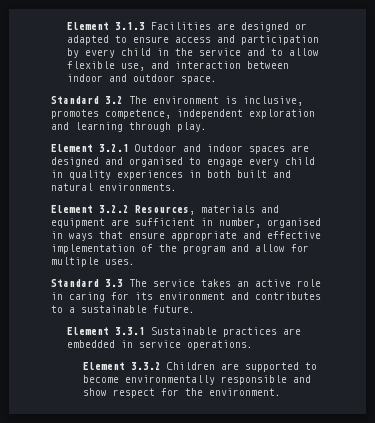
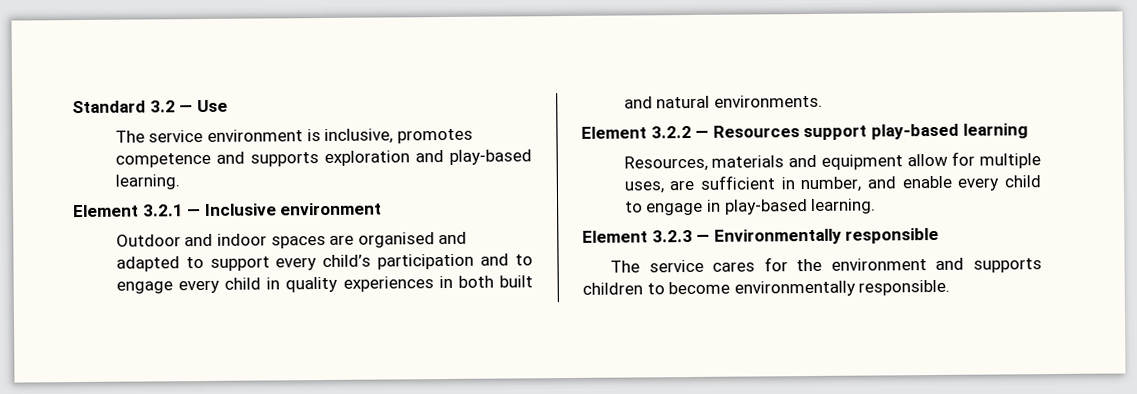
[66,22,307,32] [66,35,319,45] [66,48,319,58] [66,61,289,71] [66,74,217,84] [51,96,303,106] [51,109,315,119] [51,122,207,132] Element 3.1.3 Facilities are designed or adapted to ensure access and participation by every child in the service and to allow flexible use, and interaction between indoor and outdoor space. // Standard 3.2 The environment is inclusive, promotes competence, independent exploration and learning through play. -> [72,99,228,114] [114,128,473,144] [114,149,532,168] [114,174,180,190] Standard 3.2 — Use // The service environment is inclusive, promotes competence and supports exploration and play-based learning.
(129, 148) none -> [187,202,383,217] — Inclusive environment //
[51,157,183,167] designed and organised -> [357,231,468,248] [115,253,510,272] organised and adapted to support every child’s participation and
[135,205,279,215] [51,218,321,228] [51,231,321,241] [51,244,309,254] [51,257,135,267] [51,279,321,287] [51,292,321,302] [51,305,195,313] [66,327,301,337] [66,340,253,350] [82,362,317,372] [82,375,311,385] [82,388,281,398] Resources, materials and equipment are sufficient in number, organised in ways that ensure appropriate and effective implementation of the program and allow for multiple uses. // Standard 3.3 The service takes an active role in caring for its environment and contributes to a sustainable future. // Element 3.3.1 Sustainable practices are embedded in service operations. // Element 3.3.2 Children are supported to become environmentally responsible and show respect for the environment. -> [695,123,1028,141] [623,151,1041,172] [623,175,1041,194] [624,198,877,216] [582,227,940,245] [610,257,1042,273] [582,279,951,297] — Resources support play-based learning // Resources, materials and equipment allow for multiple uses, are sufficient in number, and enable every child to engage in play-based learning. // Element 3.2.3 — Environmentally responsible // The service cares for the environment and supports children to become environmentally responsible.

